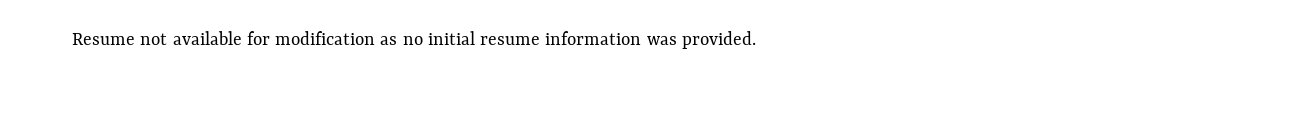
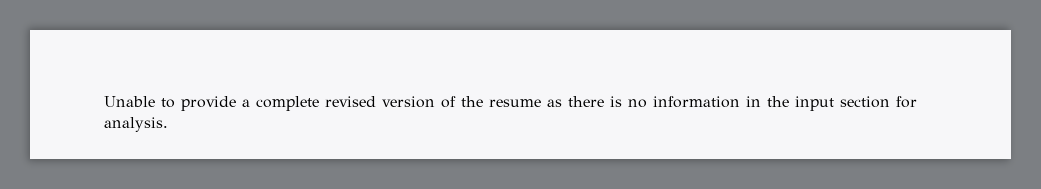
[72,31,756,49] Resume not available for modification as no initial resume information was provided. -> [104,96,917,111] [104,117,168,132] Unable to provide a complete revised version of the resume as there is no information in the input section for analysis.

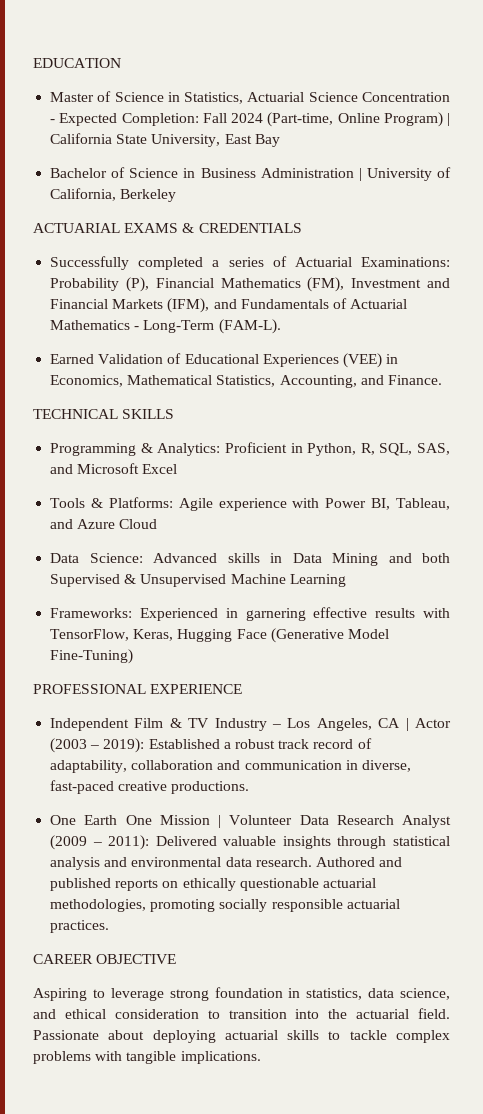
[104,96,917,111] [104,117,168,132] Unable to provide a complete revised version of the resume as there is no information in the input section for analysis. -> [33,58,121,68] [50,91,450,104] [50,112,450,127] [50,133,280,147] [50,167,451,181] [50,188,177,202] [33,223,302,233] [50,256,450,270] [50,277,450,292] [50,298,408,313] [50,319,281,334] [50,353,399,368] [50,375,442,388] [33,409,175,419] [50,442,450,456] [50,463,178,474] [50,497,450,511] [50,519,158,529] [50,553,450,566] [50,574,346,587] [50,607,450,621] [50,628,389,643] [50,649,134,664] [33,684,243,694] [50,718,451,731] [50,738,372,753] [50,760,411,773] [50,780,250,794] [50,815,451,828] [50,835,450,850] [50,857,403,870] [50,878,376,891] [50,899,400,912] [50,920,110,933] [33,954,177,964] [33,987,450,1001] [33,1008,450,1019] [33,1030,450,1043] [33,1051,261,1064] EDUCATION // Master of Science in Statistics, Actuarial Science Concentration - Expected Completion: Fall 2024 (Part-time, Online Program) | California State University, East Bay // Bachelor of Science in Business Administration | University of California, Berkeley // ACTUARIAL EXAMS & CREDENTIALS // Successfully completed a series of Actuarial Examinations: Probability (P), Financial Mathematics (FM), Investment and Financial Markets (IFM), and Fundamentals of Actuarial Mathematics - Long-Term (FAM-L). // Earned Validation of Educational Experiences (VEE) in Economics, Mathematical Statistics, Accounting, and Finance. // TECHNICAL SKILLS // Programming & Analytics: Proficient in Python, R, SQL, SAS, and Microsoft Excel // Tools & Platforms: Agile experience with Power BI, Tableau, and Azure Cloud // Data Science: Advanced skills in Data Mining and both Supervised & Unsupervised Machine Learning // Frameworks: Experienced in garnering effective results with TensorFlow, Keras, Hugging Face (Generative Model Fine-Tuning) // PROFESSIONAL EXPERIENCE // Independent Film & TV Industry – Los Angeles, CA | Actor (2003 – 2019): Established a robust track record of adaptability, collaboration and communication in diverse, fast-paced creative productions. // One Earth One Mission | Volunteer Data Research Analyst (2009 – 2011): Delivered valuable insights through statistical analysis and environmental data research. Authored and published reports on ethically questionable actuarial methodologies, promoting socially responsible actuarial practices. // CAREER OBJECTIVE // Aspiring to leverage strong foundation in statistics, data science, and ethical consideration to transition into the actuarial field. Passionate about deploying actuarial skills to tackle complex problems with tangible implications.

